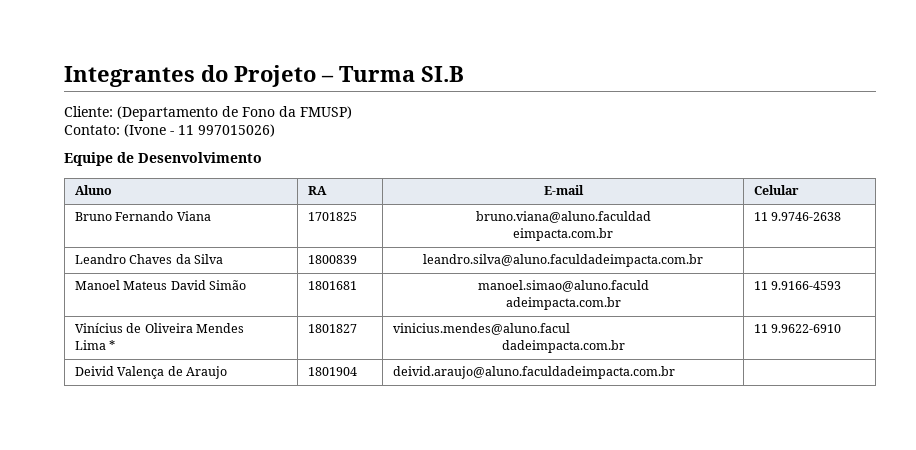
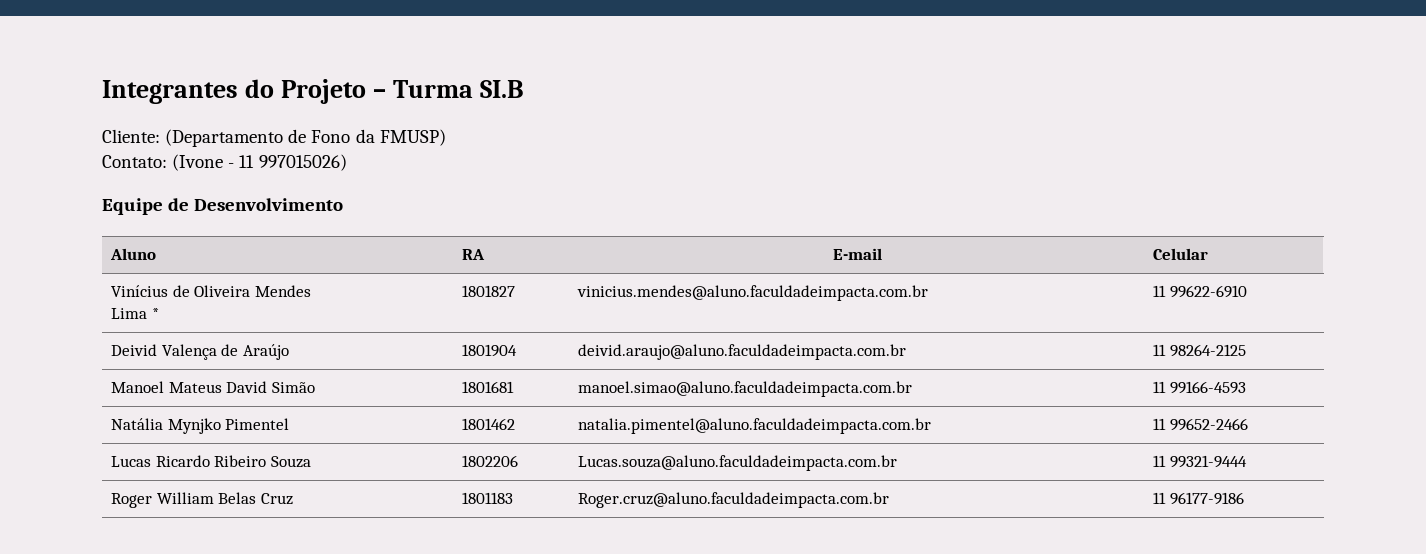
[74,211,211,221] [307,212,357,221] [475,211,651,223] [513,228,613,241] [753,212,842,221] [74,254,224,264] [307,255,357,264] [423,254,703,267] [74,280,247,290] [307,281,357,290] [477,280,649,292] [505,297,621,310] [753,281,842,290] // Bruno Fernando Viana | 1701825 | bruno.viana@aluno.faculdad // eimpacta.com.br | 11 9.9746-2638 // Leandro Chaves da Silva | 1800839 | leandro.silva@aluno.faculdadeimpacta.com.br | // Manoel Mateus David Simão | 1801681 | manoel.simao@aluno.faculd // adeimpacta.com.br | 11 9.9166-4593 -> (1209, 254) none
[392,323,570,335] [501,340,625,353] [753,324,842,333] vinicius.mendes@aluno.facul // dadeimpacta.com.br | 11 9.9622-6910 -> [577,285,929,301] [1153,285,1247,298] vinicius.mendes@aluno.faculdadeimpacta.com.br | 11 99622-6910
[186,366,228,379] Araujo -> [243,344,290,360] Araújo
(675, 372) none -> [1153,344,1246,357] [111,381,316,393] [462,381,515,393] [578,381,913,397] [1153,381,1246,394] [111,418,290,434] [462,418,516,430] [578,418,932,434] [1153,418,1248,431] [111,455,312,468] [462,455,519,467] [578,455,898,471] [1153,455,1247,468] [111,492,294,508] [462,492,514,504] [578,492,890,508] [1153,492,1244,505] 11 98264-2125 // Manoel Mateus David Simão | 1801681 | manoel.simao@aluno.faculdadeimpacta.com.br | 11 99166-4593 // Natália Mynjko Pimentel | 1801462 | natalia.pimentel@aluno.faculdadeimpacta.com.br | 11 99652-2466 // Lucas Ricardo Ribeiro Souza | 1802206 | Lucas.souza@aluno.faculdadeimpacta.com.br | 11 99321-9444 // Roger William Belas Cruz | 1801183 | Roger.cruz@aluno.faculdadeimpacta.com.br | 11 96177-9186

